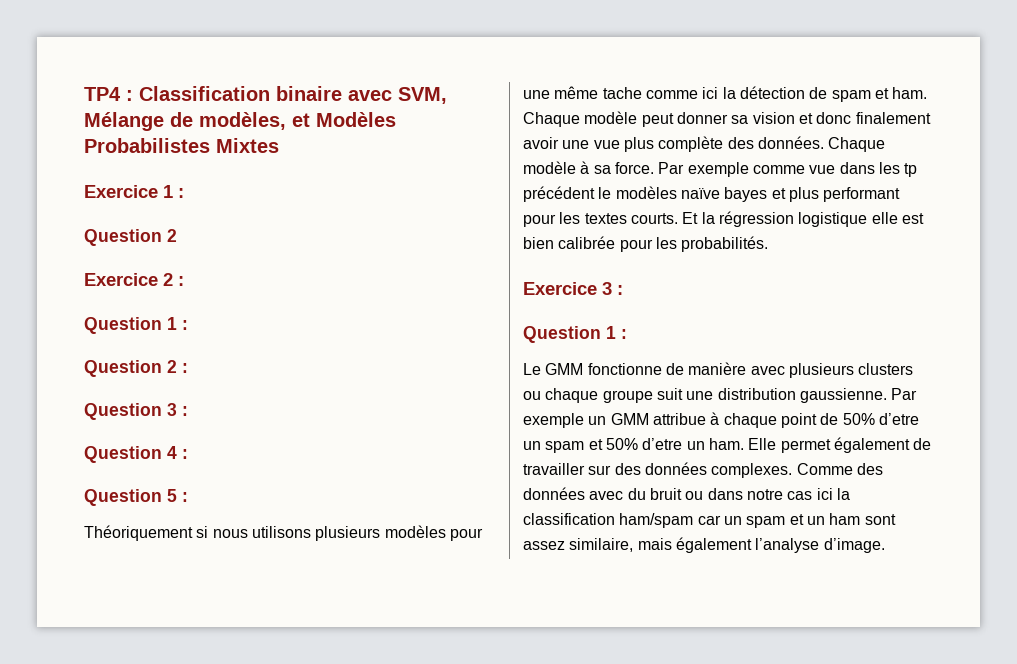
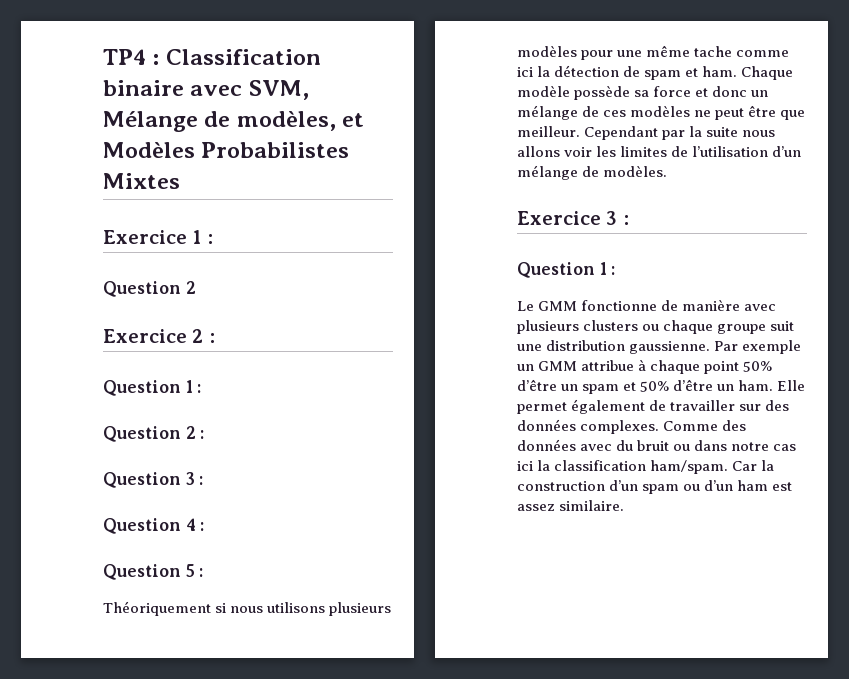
[641,112,931,127] [523,136,886,152] [523,161,918,177] [523,186,901,202] [523,211,924,227] [523,236,769,252] peut donner sa vision et donc finalement avoir une vue plus complète des données. Chaque modèle à sa force. Par exemple comme vue dans les tp précédent le modèles naïve bayes et plus performant pour les textes courts. Et la régression logistique elle est bien calibrée pour les probabilités. -> [574,85,769,100] [517,105,806,120] [517,126,776,140] [517,146,802,157] [517,165,668,180] possède sa force et donc un mélange de ces modèles ne peut être que meilleur. Cependant par la suite nous allons voir les limites de l’utilisation d’un mélange de modèles.
[820,413,919,425] de 50% d’etre -> [743,361,773,372] [517,379,557,391] 50% d’être
[642,438,683,450] d’etre -> [673,379,714,391] d’être
[619,513,896,528] [523,537,885,553] ham/spam car un spam et un ham sont assez similaire, mais également l’analyse d’image. -> [650,460,775,474] [517,480,793,494] [517,500,625,511] ham/spam. Car la construction d’un spam ou d’un ham est assez similaire.

